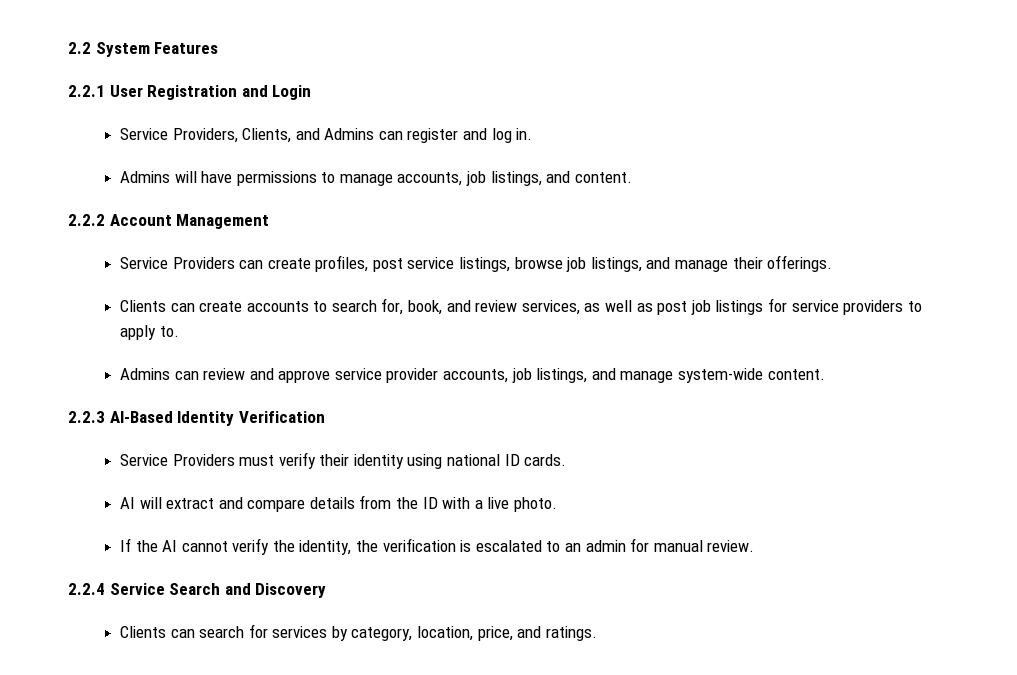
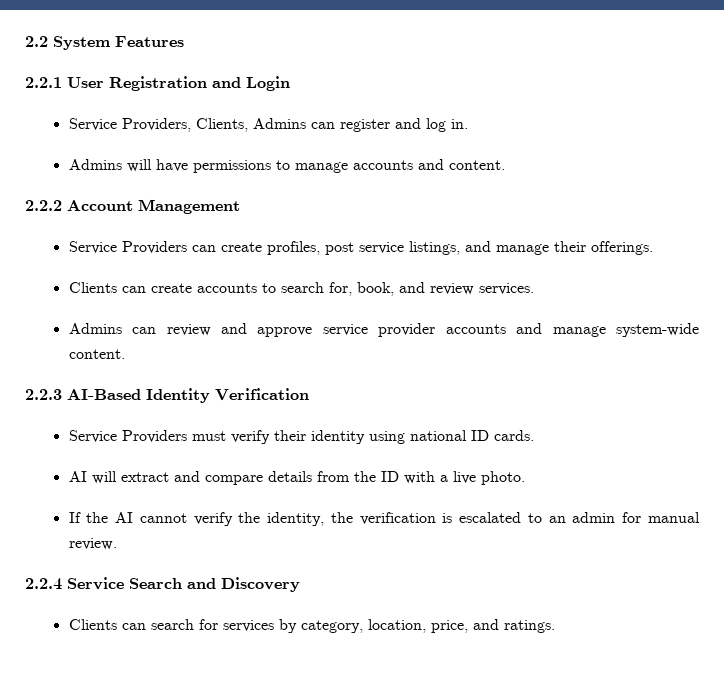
[295,128,320,140] and -> (248, 125) none
[397,171,542,186] accounts, job listings, -> [352,160,413,170] accounts
[514,257,642,272] browse job listings, -> (460, 248) none
[521,298,922,315] [119,325,179,340] services, as well as post job listings for service providers to apply to. -> [478,283,534,295] services.
[443,368,588,383] accounts, job listings, -> [445,324,506,334] accounts

